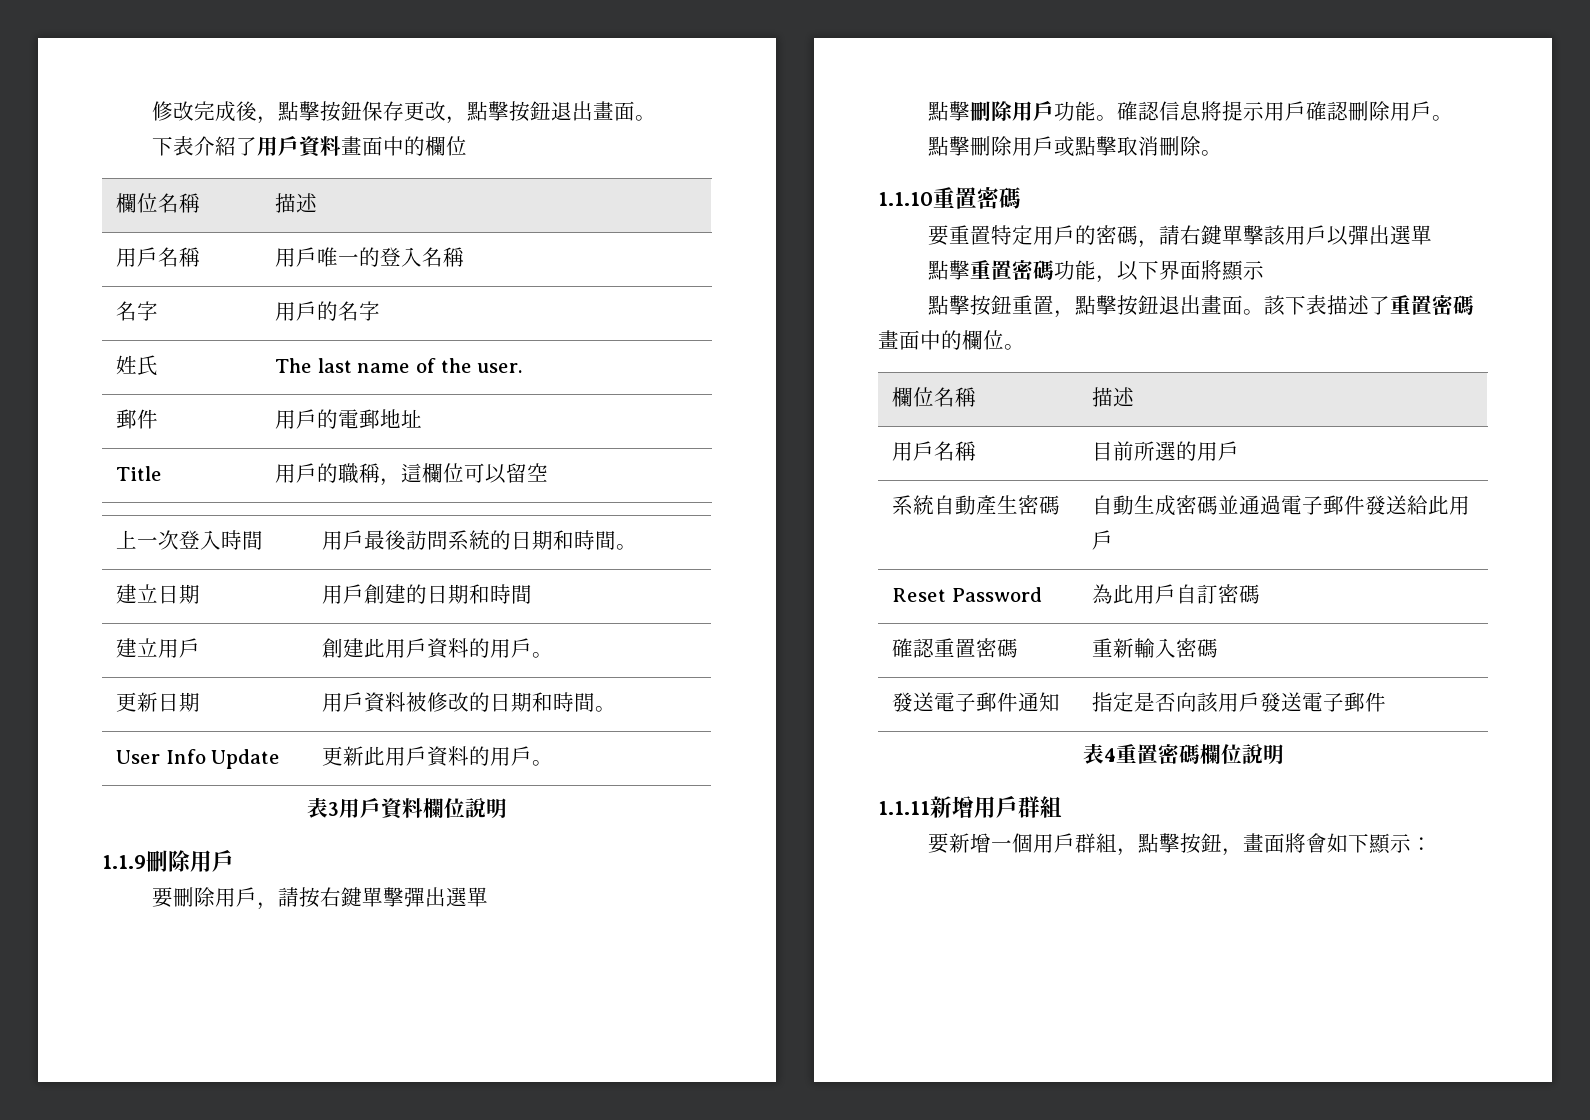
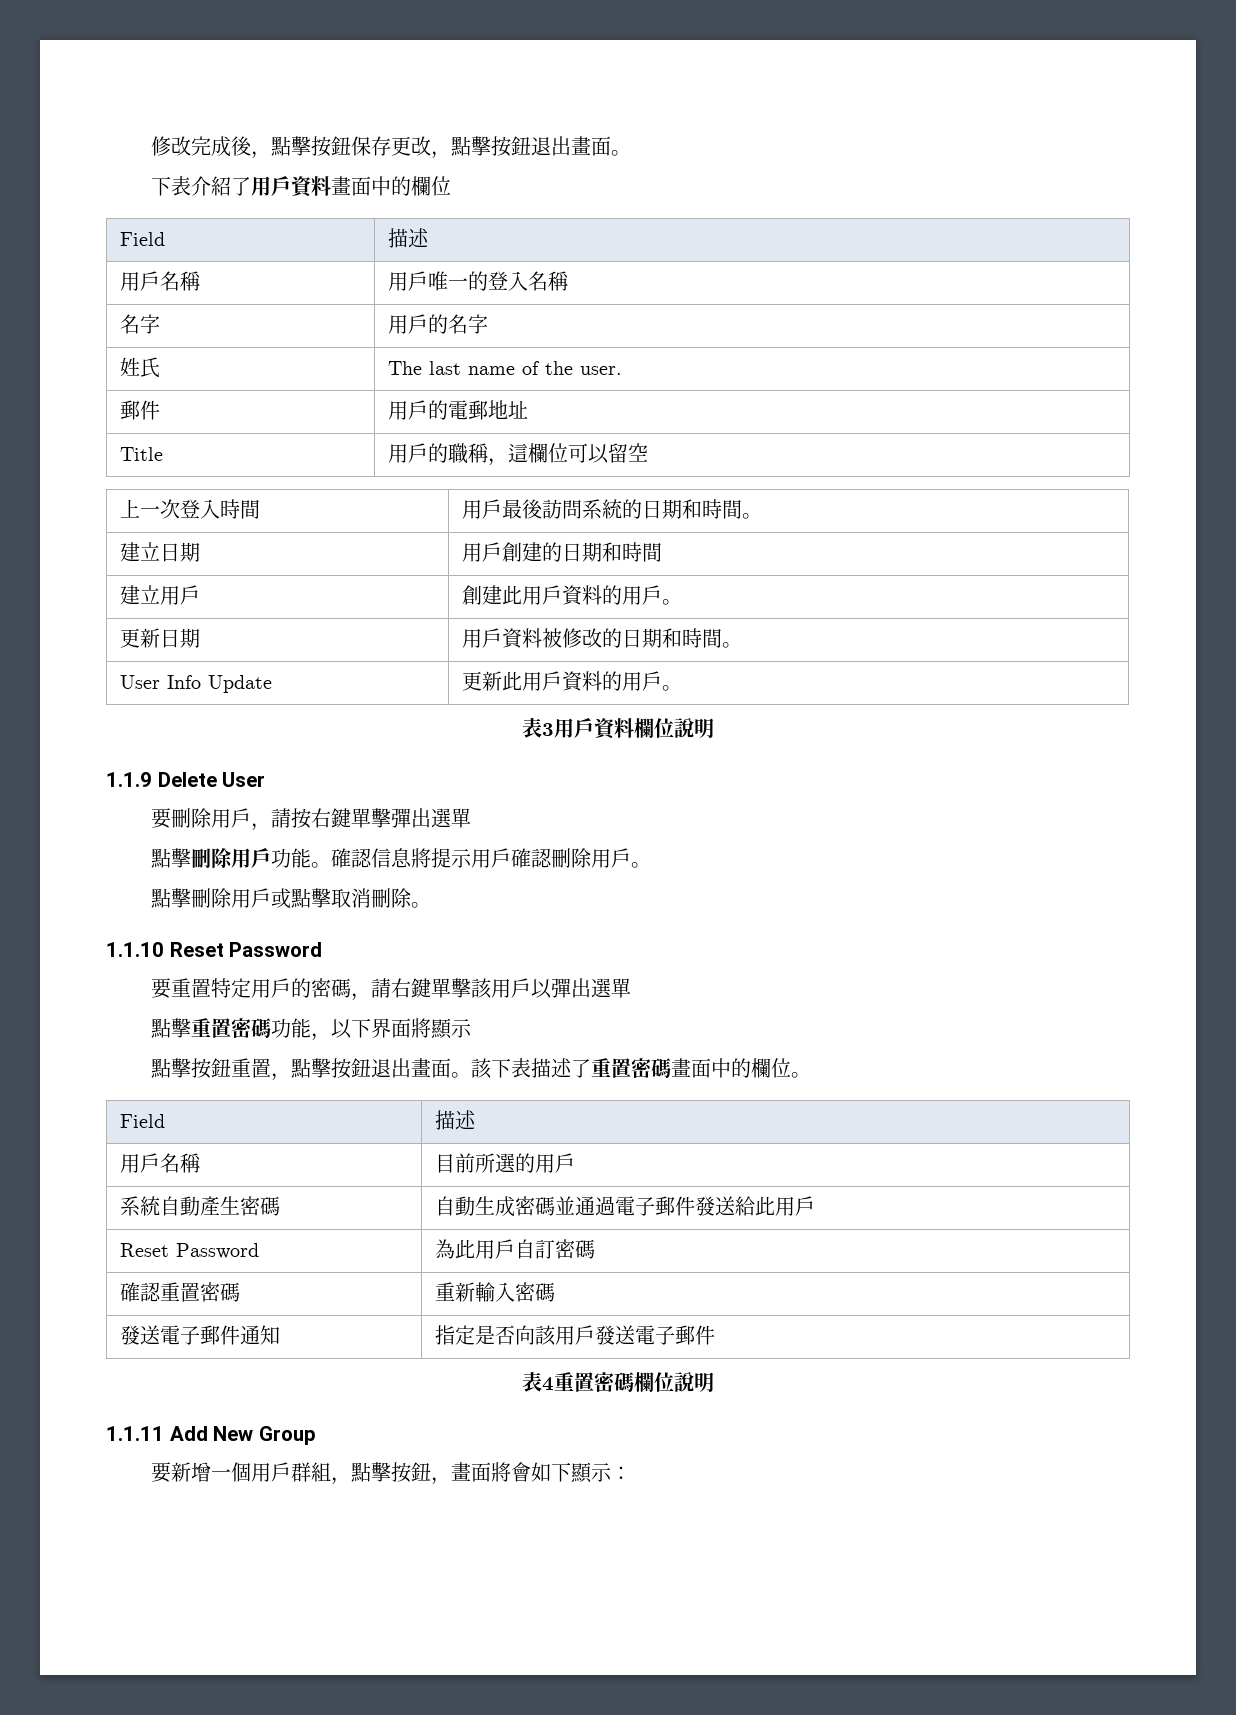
[116,193,201,213] 欄位名稱 -> [120,232,166,246] Field
[146,849,234,872] 刪除用戶 -> [157,772,266,787] Delete User
[933,187,1021,209] 重置密碼 -> [169,942,323,957] Reset Password
[892,387,977,407] 欄位名稱 -> [120,1114,166,1128] Field
[930,795,1062,818] 新增用戶群組 -> [169,1426,316,1445] Add New Group

